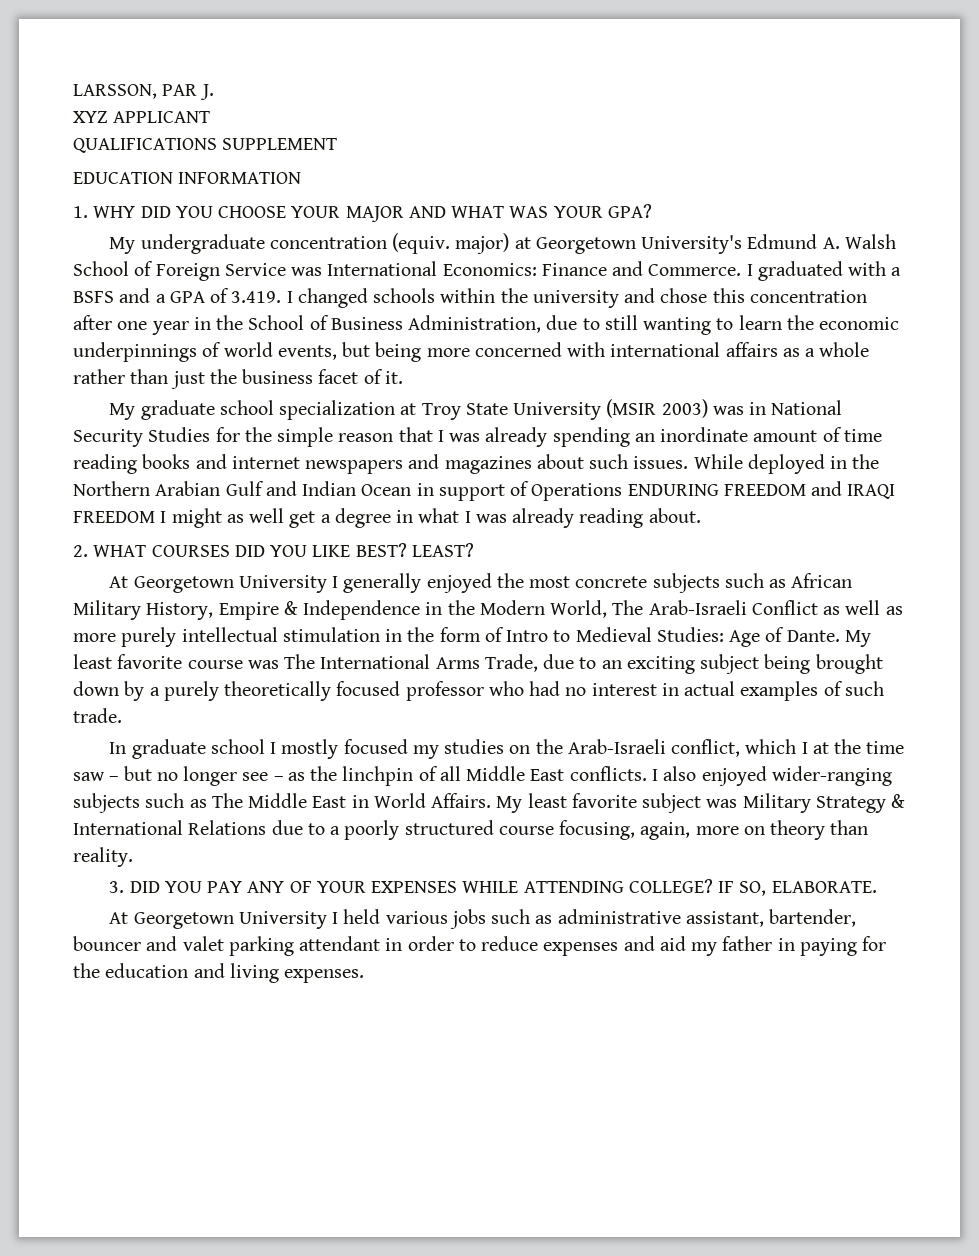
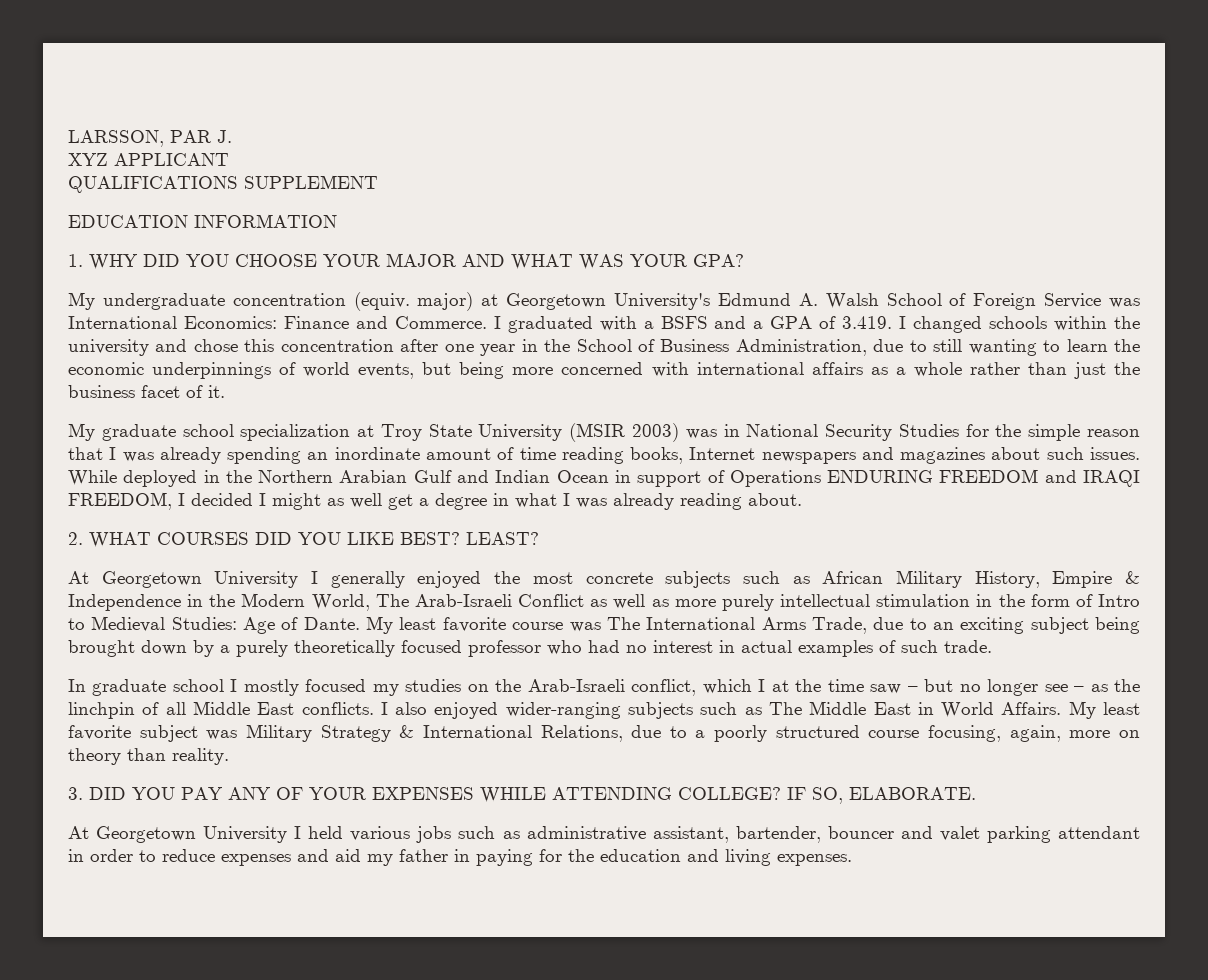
[142,454,300,469] books and internet -> [630,447,756,464] books, Internet
[73,511,155,523] FREEDOM -> [68,492,253,510] FREEDOM, I decided
[188,820,267,835] Relations -> [540,725,623,742] Relations,

